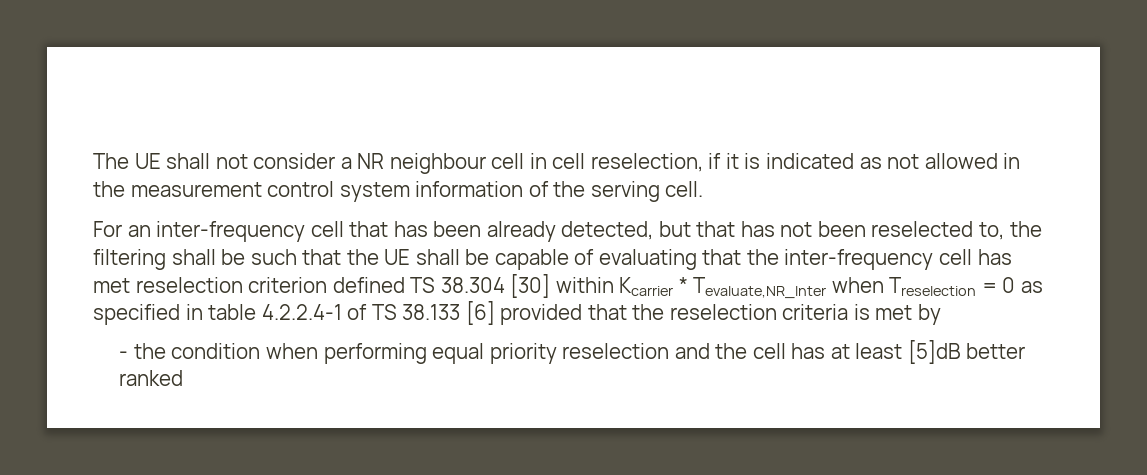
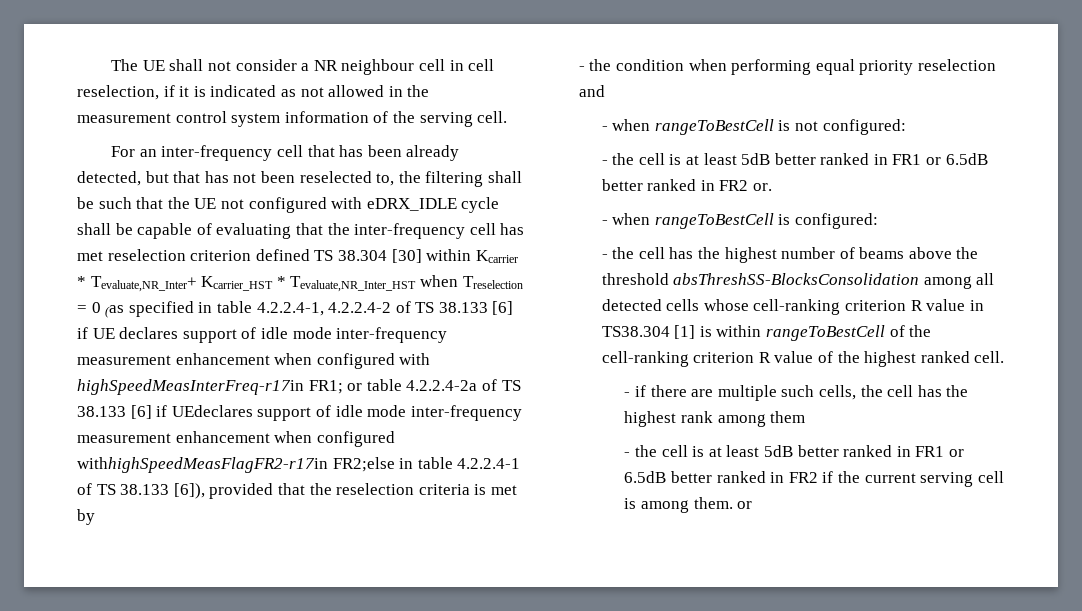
(411, 257) none -> [220,197,500,213] not configured with eDRX_IDLE cycle
[693,277,827,299] Tevaluate,NR_Inter -> [90,276,417,292] Tevaluate,NR_Inter+ Kcarrier_HST * Tevaluate,NR_Inter_HST
[1021,281,1044,293] as -> [105,305,125,318] (as
(257, 312) none -> [256,301,514,316] [77,327,448,343] [77,353,431,369] [77,379,521,395] [77,405,522,421] [77,431,395,447] [77,457,453,473] 4.2.2.4-1, 4.2.2.4-2 of TS 38.133 [6] if UE declares support of idle mode inter-frequency measurement enhancement when configured with highSpeedMeasInterFreq-r17in FR1; or table 4.2.2.4-2a of TS 38.133 [6] if UEdeclares support of idle mode inter-frequency measurement enhancement when configured withhighSpeedMeasFlagFR2-r17in FR2;else in table
[465,301,495,325] [6] -> [173,483,205,499] [6]),
[715,340,1026,364] [119,370,184,386] the cell has at least [5]dB better ranked -> [601,119,906,135] [601,153,988,165] [601,179,772,191] [601,213,878,229] [601,247,979,263] [601,273,995,289] [601,299,984,315] [601,325,932,341] [601,351,1005,367] [624,385,969,401] [624,411,806,427] [624,445,964,457] [624,471,1004,487] [624,497,753,513] // - when rangeToBestCell is not configured: // - the cell is at least 5dB better ranked in FR1 or 6.5dB better ranked in FR2 or. // - when rangeToBestCell is configured: // - the cell has the highest number of beams above the threshold absThreshSS-BlocksConsolidation among all detected cells whose cell-ranking criterion R value in TS38.304 [1] is within rangeToBestCell of the cell-ranking criterion R value of the highest ranked cell. // - if there are multiple such cells, the cell has the highest rank among them // - the cell is at least 5dB better ranked in FR1 or 6.5dB better ranked in FR2 if the current serving cell is among them. or

